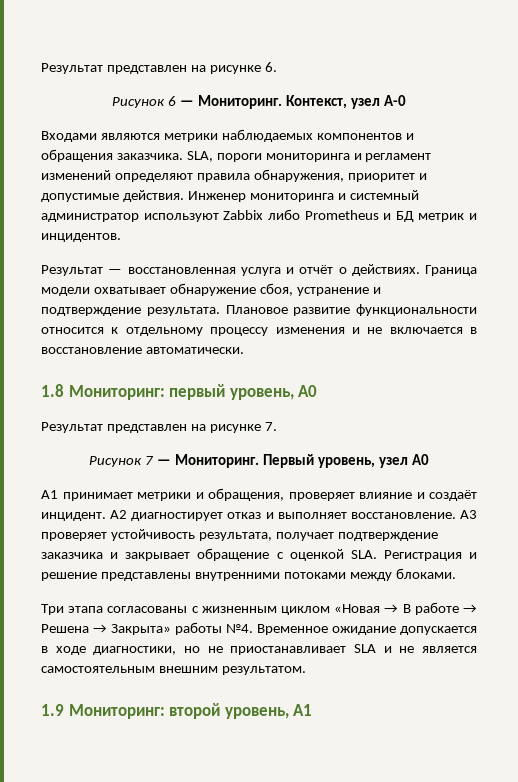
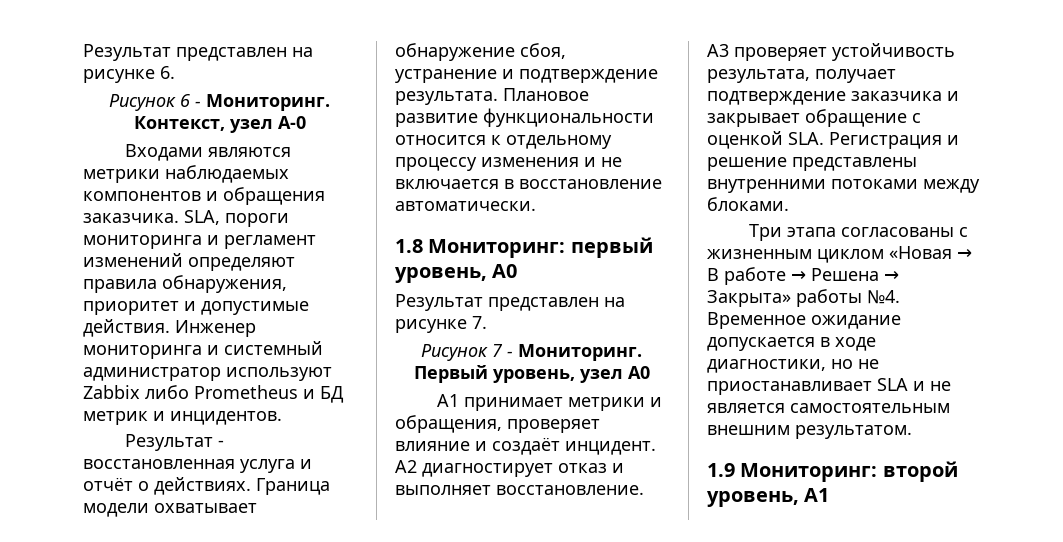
[180,100,195,106] — -> [195,101,201,107] -
[108,269,123,274] — -> [217,440,224,447] -
[157,459,172,465] — -> [507,351,513,357] -

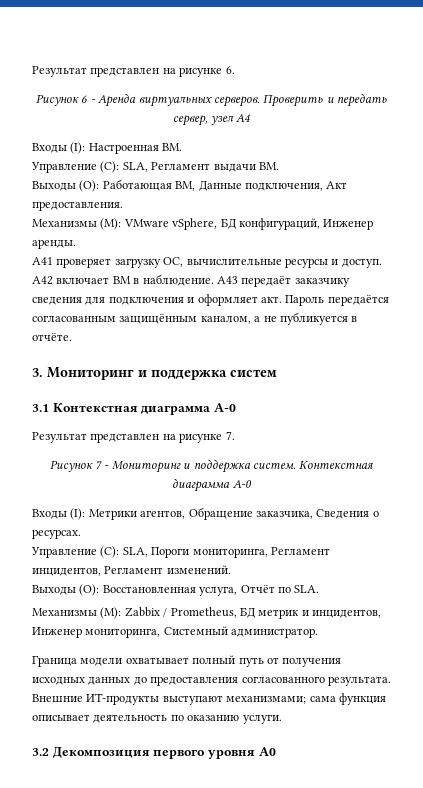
[206,94,330,111] [133,116,306,133] [124,144,291,161] [83,165,289,183] [83,187,325,205] [83,210,289,227] [83,235,316,249] [83,253,295,271] [83,275,287,293] [83,301,309,315] [83,319,256,337] [83,341,323,359] [83,367,332,381] [83,385,344,403] [83,411,282,425] [124,434,224,451] [83,459,312,473] [83,477,330,495] [83,503,257,517] [395,43,566,61] [395,69,658,83] [395,88,589,105] [395,108,654,127] [395,135,612,149] [395,157,622,171] [395,179,662,189] [395,201,536,211] [395,237,653,258] [395,264,518,283] Мониторинг. Контекст, узел A-0 // Входами являются метрики наблюдаемых компонентов и обращения заказчика. SLA, пороги мониторинга и регламент изменений определяют правила обнаружения, приоритет и допустимые действия. Инженер мониторинга и системный администратор используют Zabbix либо Prometheus и БД метрик и инцидентов. // Результат - восстановленная услуга и отчёт о действиях. Граница модели охватывает обнаружение сбоя, устранение и подтверждение результата. Плановое развитие функциональности относится к отдельному процессу изменения и не включается в восстановление автоматически. // 1.8 Мониторинг: первый уровень, A0 -> [98,93,387,107] [172,114,251,126] [32,142,183,154] [31,161,279,173] [32,179,348,192] [32,201,123,211] [32,218,374,230] [32,239,76,249] [32,257,382,268] [32,274,350,287] [32,294,389,306] [32,312,358,325] [32,332,72,341] [32,367,277,380] [32,403,236,415] Аренда виртуальных серверов. Проверить и передать сервер, узел A4 // Входы (I): Настроенная ВМ. // Управление (C): SLA, Регламент выдачи ВМ. // Выходы (O): Работающая ВМ, Данные подключения, Акт предоставления. // Механизмы (M): VMware vSphere, БД конфигураций, Инженер аренды. // A41 проверяет загрузку ОС, вычислительные ресурсы и доступ. A42 включает ВМ в наблюдение. A43 передаёт заказчику сведения для подключения и оформляет акт. Пароль передаётся согласованным защищённым каналом, а не публикуется в отчёте. // 3. Мониторинг и поддержка систем // 3.1 Контекстная диаграмма A-0
[518,344,642,361] [413,365,650,383] [436,394,662,411] [395,415,600,433] [395,437,656,455] [395,460,624,477] [395,485,644,495] [707,43,955,61] [707,69,896,83] [707,91,959,105] [707,109,921,127] [707,131,959,149] [707,157,917,171] [707,179,980,193] [707,197,789,211] [748,224,968,241] [707,246,972,263] [707,267,899,285] [707,289,900,307] [707,312,901,329] [707,337,876,351] [707,359,879,373] [707,378,951,395] [707,403,950,413] [707,425,912,439] [707,461,958,482] [707,488,830,507] Мониторинг. Первый уровень, узел A0 // A1 принимает метрики и обращения, проверяет влияние и создаёт инцидент. A2 диагностирует отказ и выполняет восстановление. A3 проверяет устойчивость результата, получает подтверждение заказчика и закрывает обращение с оценкой SLA. Регистрация и решение представлены внутренними потоками между блоками. // Три этапа согласованы с жизненным циклом «Новая → В работе → Решена → Закрыта» работы №4. Временное ожидание допускается в ходе диагностики, но не приостанавливает SLA и не является самостоятельным внешним результатом. // 1.9 Мониторинг: второй уровень, A1 -> [111,459,375,473] [172,478,252,492] [32,507,379,520] [32,529,81,539] [31,546,330,558] [32,565,231,576] [32,584,320,596] [32,607,381,619] [32,626,319,638] [32,655,342,667] [32,676,391,686] [32,693,386,705] [32,714,282,724] [32,747,276,759] Мониторинг и поддержка систем. Контекстная диаграмма A-0 // Входы (I): Метрики агентов, Обращение заказчика, Сведения о ресурсах. // Управление (C): SLA, Пороги мониторинга, Регламент инцидентов, Регламент изменений. // Выходы (O): Восстановленная услуга, Отчёт по SLA. // Механизмы (M): Zabbix / Prometheus, БД метрик и инцидентов, Инженер мониторинга, Системный администратор. // Граница модели охватывает полный путь от получения исходных данных до предоставления согласованного результата. Внешние ИТ-продукты выступают механизмами; сама функция описывает деятельность по оказанию услуги. // 3.2 Декомпозиция первого уровня A0

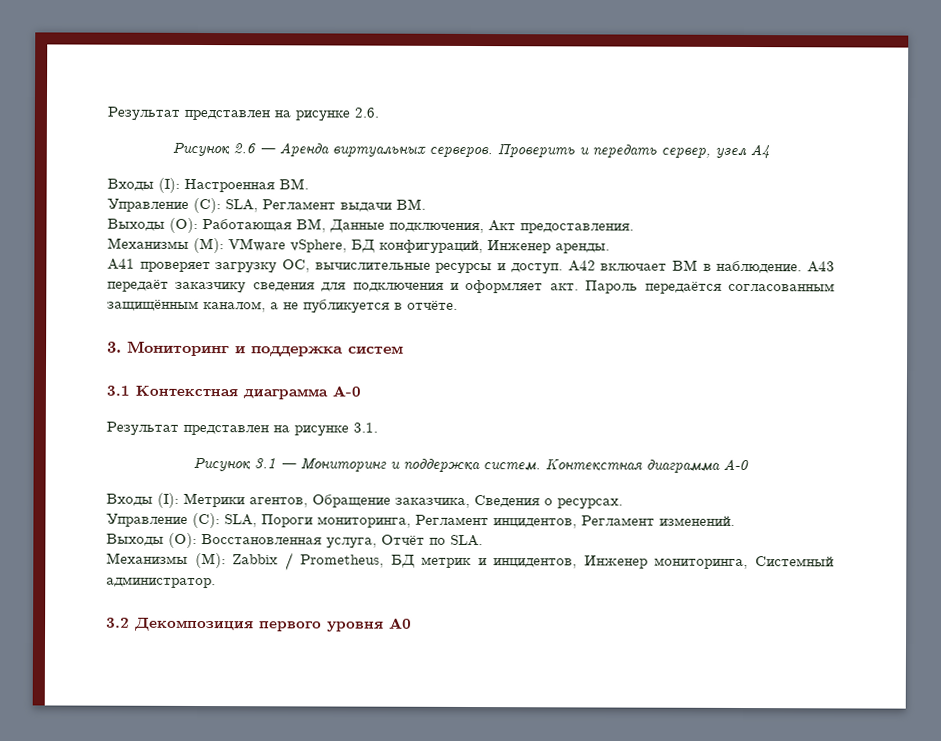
[32,66,235,77] [36,94,96,106] Результат представлен на рисунке 6. // Рисунок 6 - -> [107,106,379,122] [172,141,276,157] Результат представлен на рисунке 2.6. // Рисунок 2.6 —
[225,431,235,440] [49,460,110,472] 7. // Рисунок 7 - -> [353,422,378,433] [192,456,297,472] 3.1. // Рисунок 3.1 —
[32,655,342,667] [32,676,391,686] [32,693,386,705] [32,714,282,724] // Граница модели охватывает полный путь от получения исходных данных до предоставления согласованного результата. Внешние ИТ-продукты выступают механизмами; сама функция описывает деятельность по оказанию услуги. -> (216, 582) none

